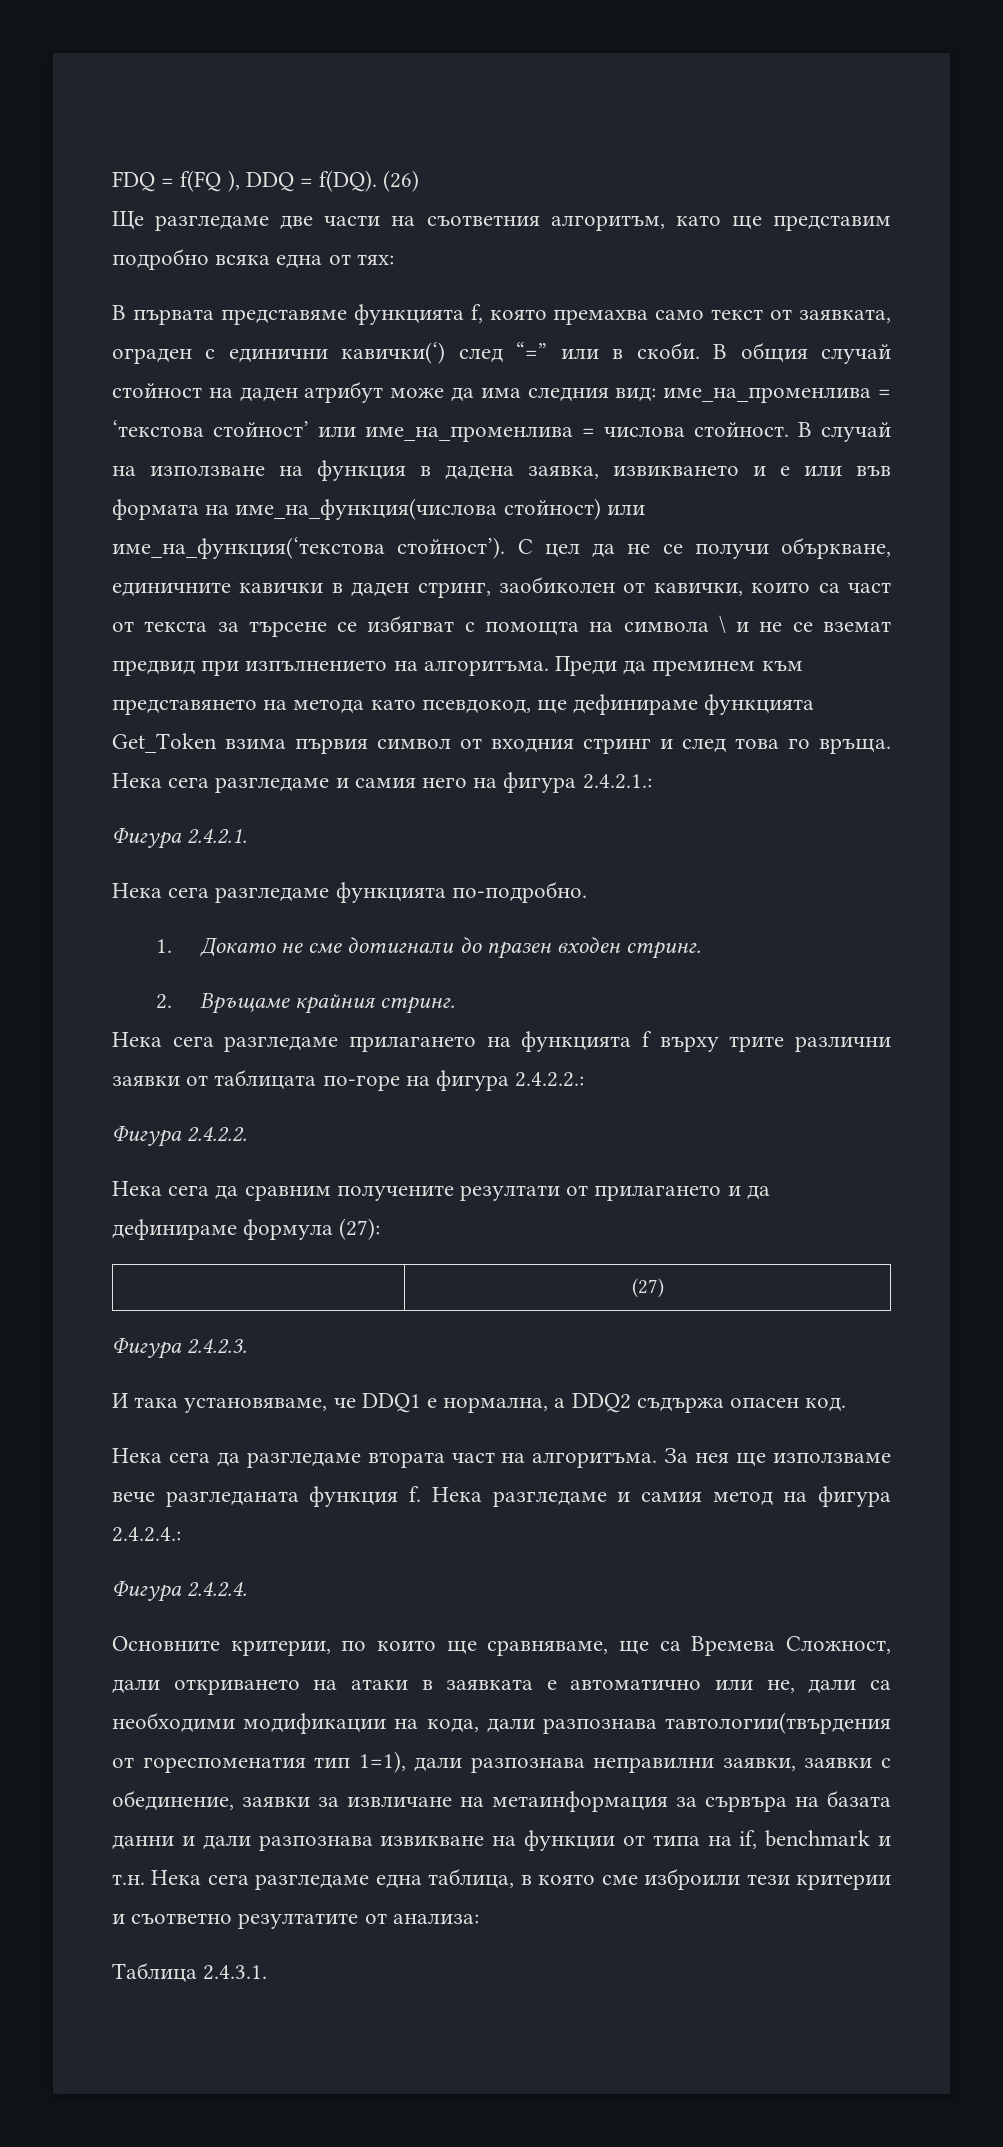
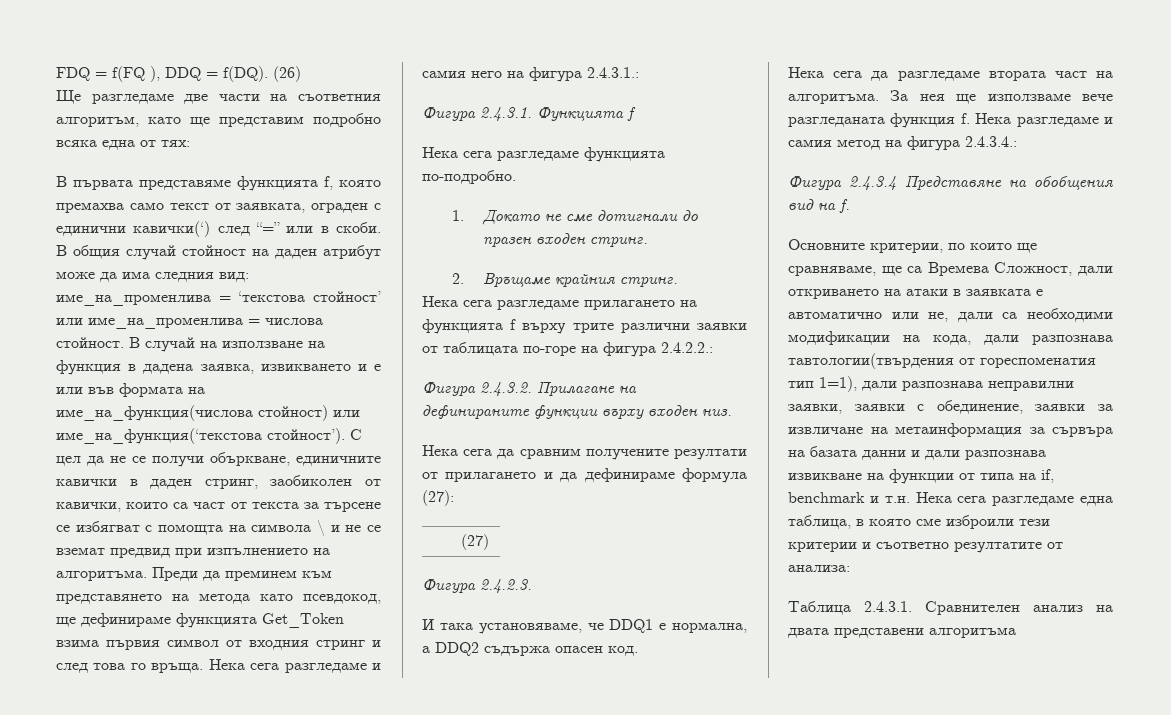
[582,774,652,789] [112,828,248,849] 2.4.2.1.: // Фигура 2.4.2.1. -> [587,67,639,78] [422,107,636,122] 2.4.3.1.: // Фигура 2.4.3.1. Функцията f
[187,1126,248,1142] 2.4.2.2. -> [480,381,637,397] [422,405,732,420] 2.4.3.2. Прилагане на дефинираните функции върху входен низ.
[112,1527,181,1542] [112,1581,248,1602] 2.4.2.4.: // Фигура 2.4.2.4. -> [965,136,1017,147] [788,175,1113,191] [788,199,850,213] 2.4.3.4.: // Фигура 2.4.3.4 Представяне на обобщения вид на f.
(268, 1972) none -> [925,601,1113,615] [788,627,1016,638] Сравнителен анализ на двата представени алгоритъма

